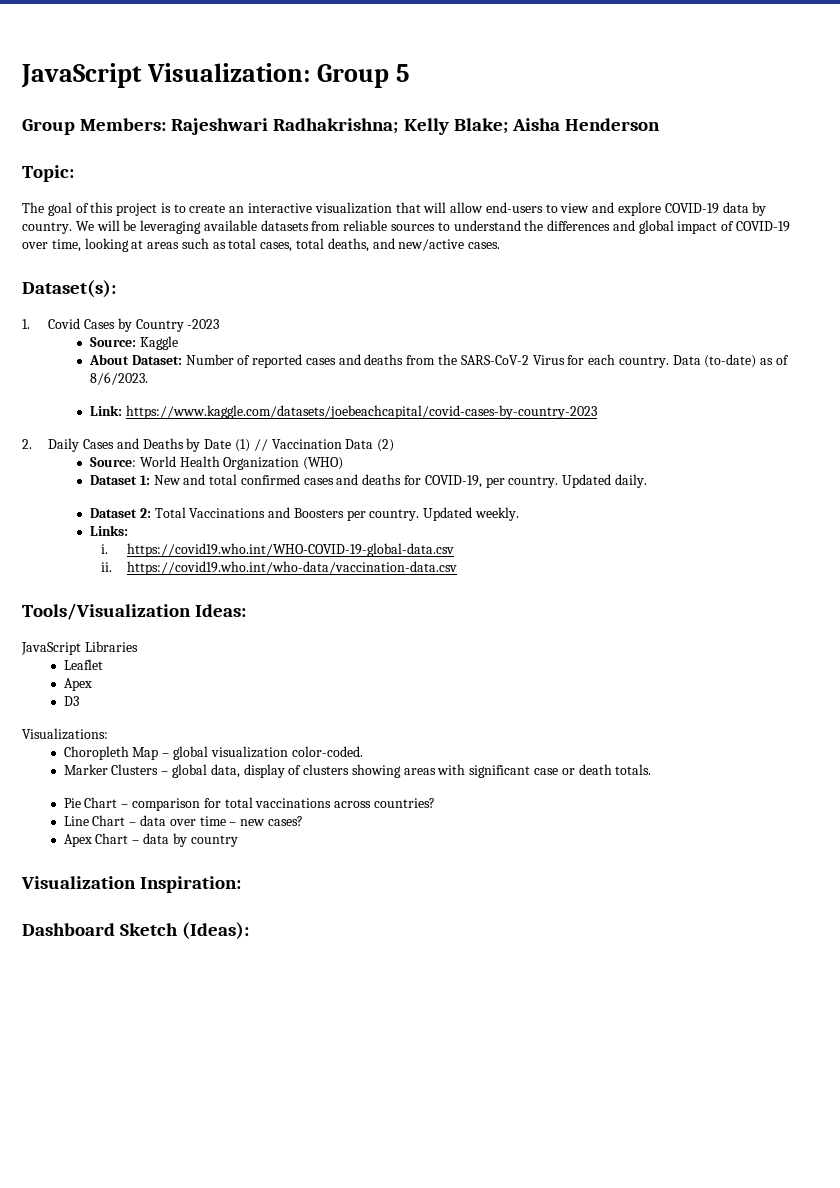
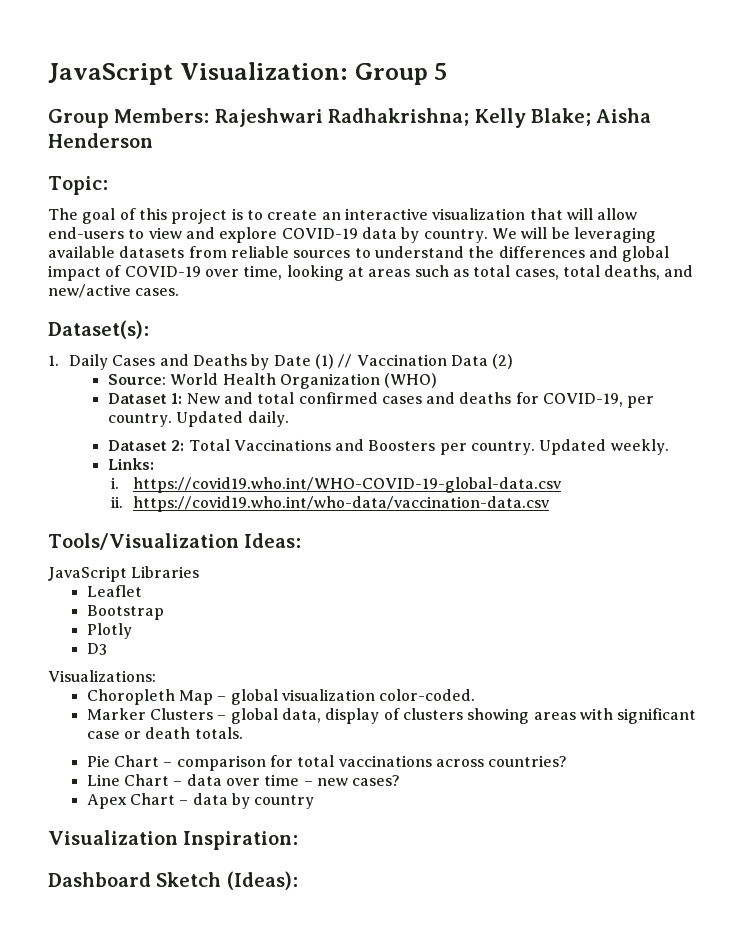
[48,318,220,332] [89,336,178,350] [88,354,789,368] [89,372,148,385] [89,405,597,419] [22,439,32,449] Covid Cases by Country -2023 // Source: Kaggle // About Dataset: Number of reported cases and deaths from the SARS-CoV-2 Virus for each country. Data (to-date) as of 8/6/2023. // Link: https://www.kaggle.com/datasets/joebeachcapital/covid-cases-by-country-2023 // 2. -> (59, 360) none
[63,678,92,691] Apex -> [86,605,164,620] [86,623,132,639] Bootstrap // Plotly

